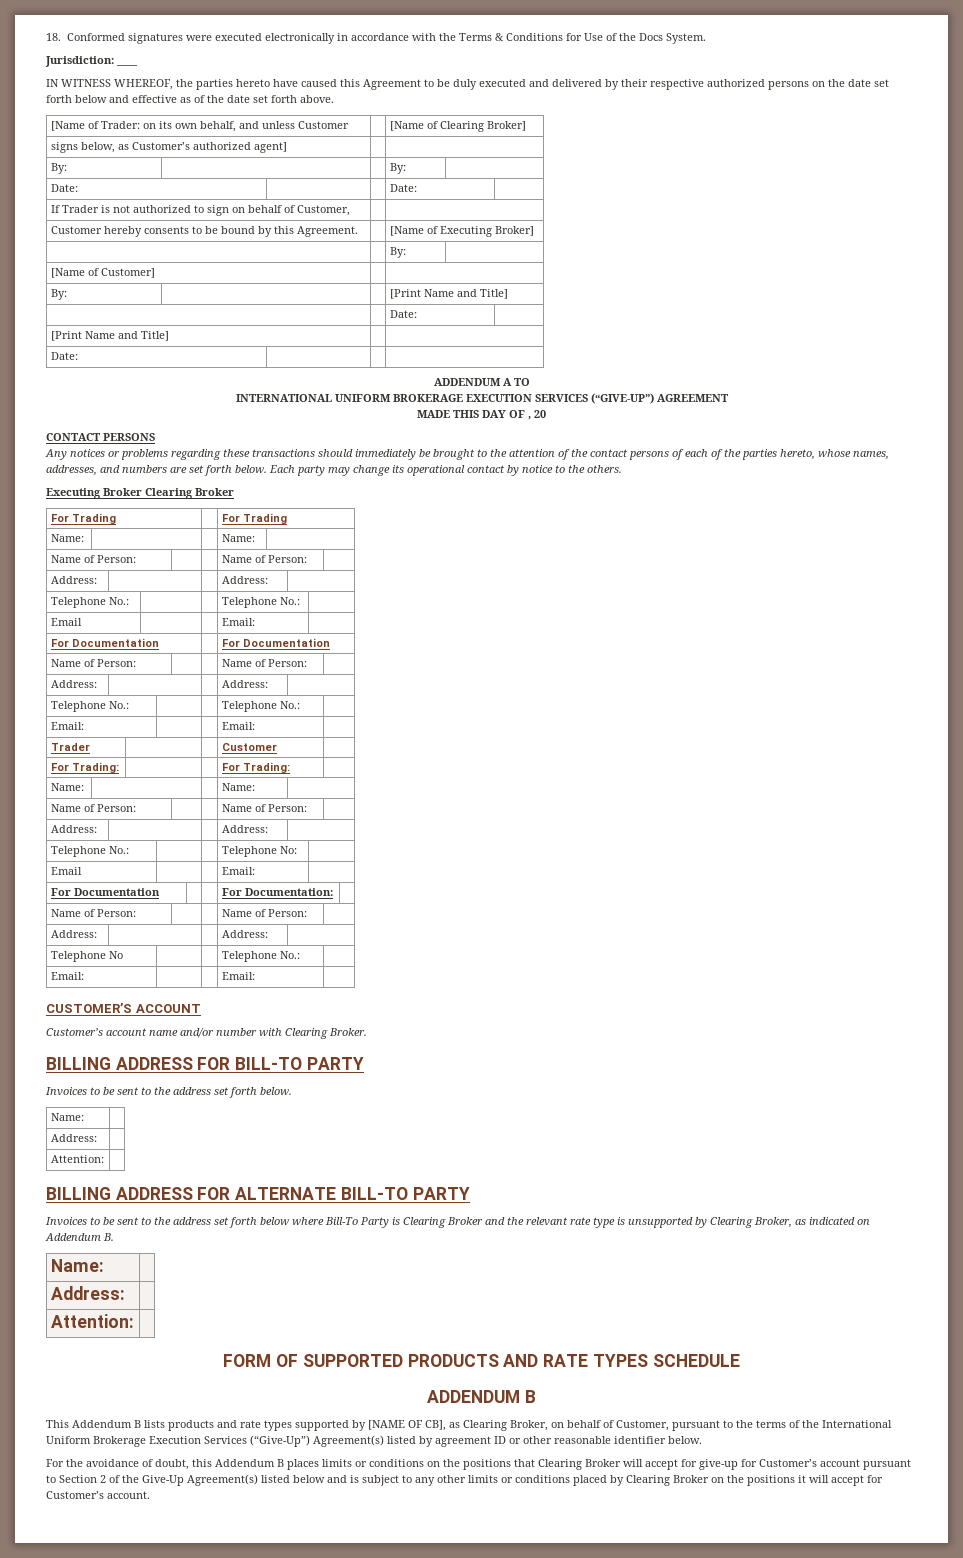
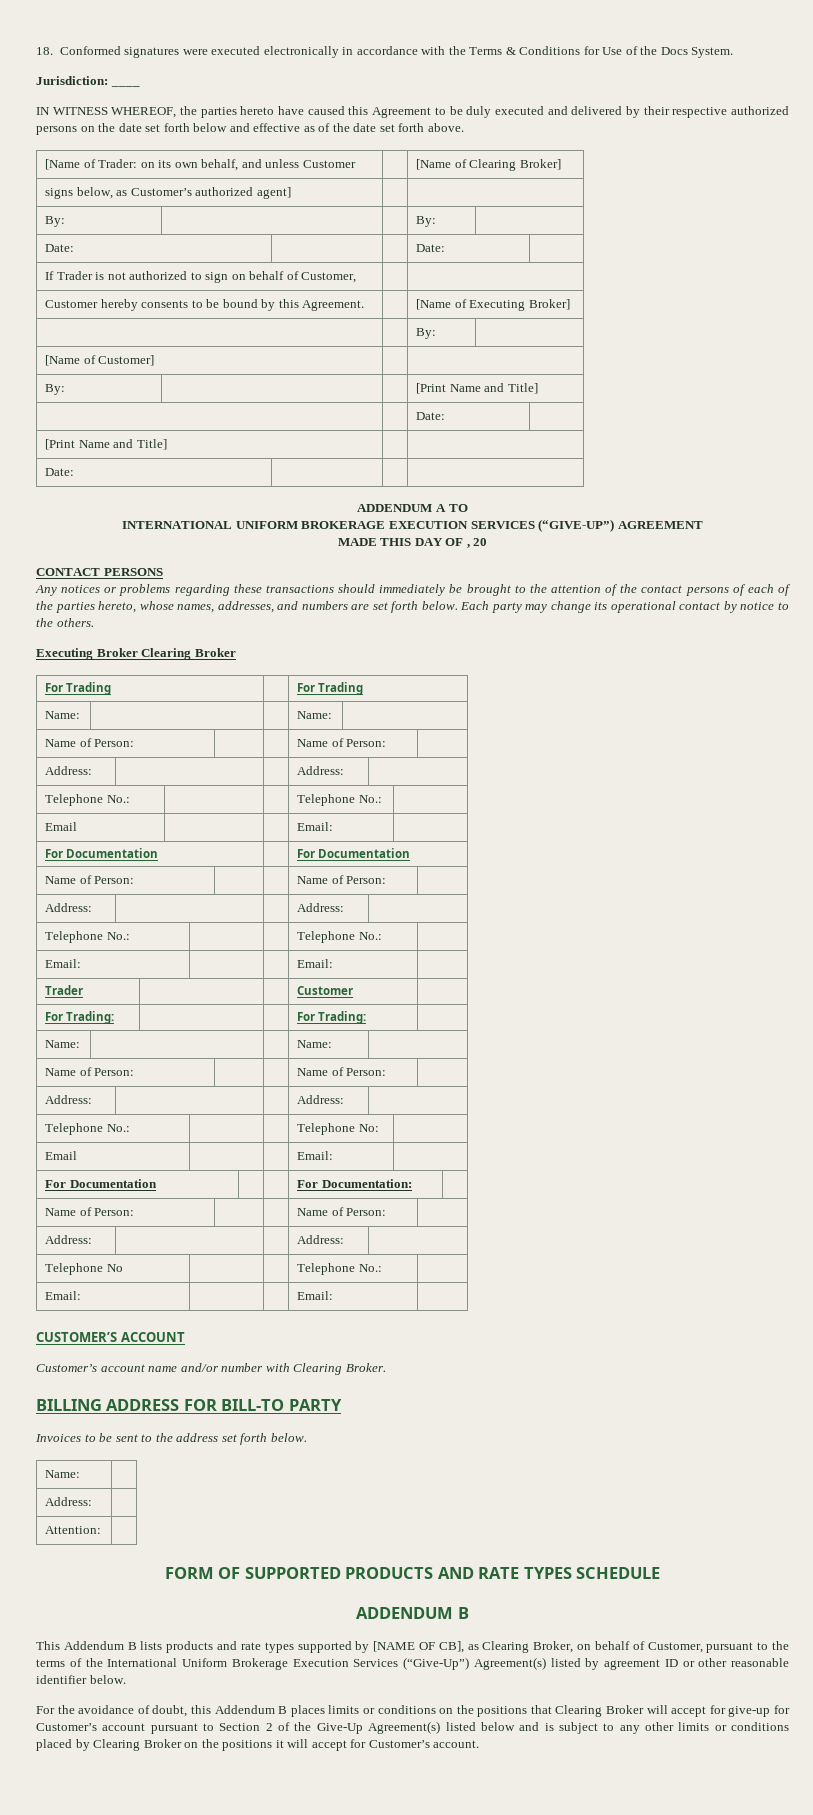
[46,1187,470,1200] [45,1217,870,1228] [45,1233,114,1241] [50,1259,104,1272] [50,1286,125,1300] [50,1314,134,1328] // BILLING ADDRESS FOR ALTERNATE BILL-TO PARTY // Invoices to be sent to the address set forth below where Bill-To Party is Clearing Broker and the relevant rate type is unsupported by Clearing Broker, as indicated on Addendum B. // Name: | // Address: | // Attention: | -> (102, 1530) none

